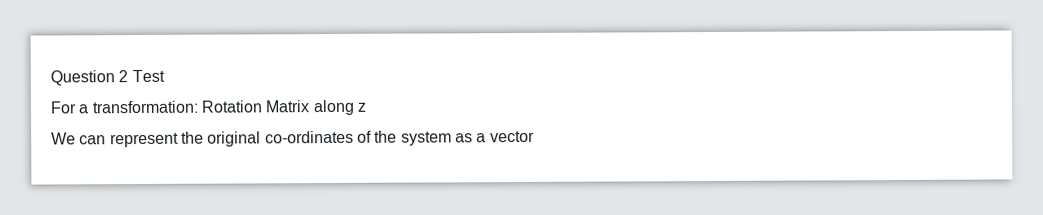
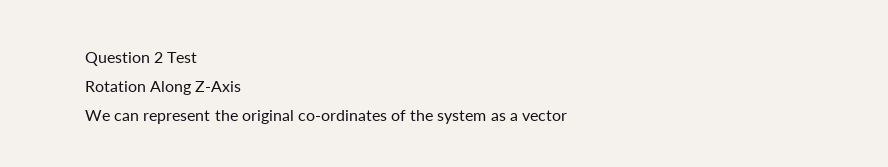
[50,99,367,116] For a transformation: Rotation Matrix along z -> [85,81,242,95] Rotation Along Z-Axis

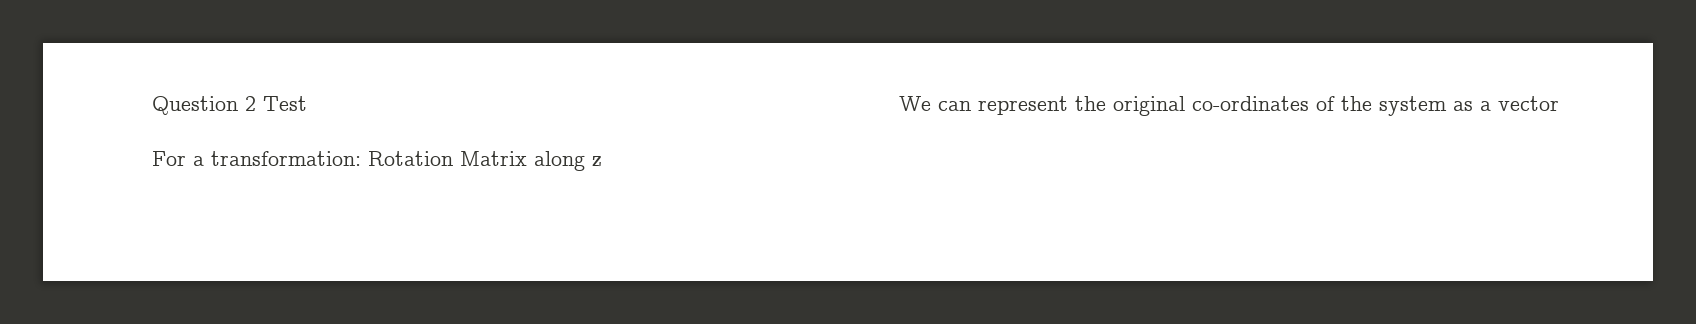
[85,81,242,95] Rotation Along Z-Axis -> [152,151,602,171] For a transformation: Rotation Matrix along z

